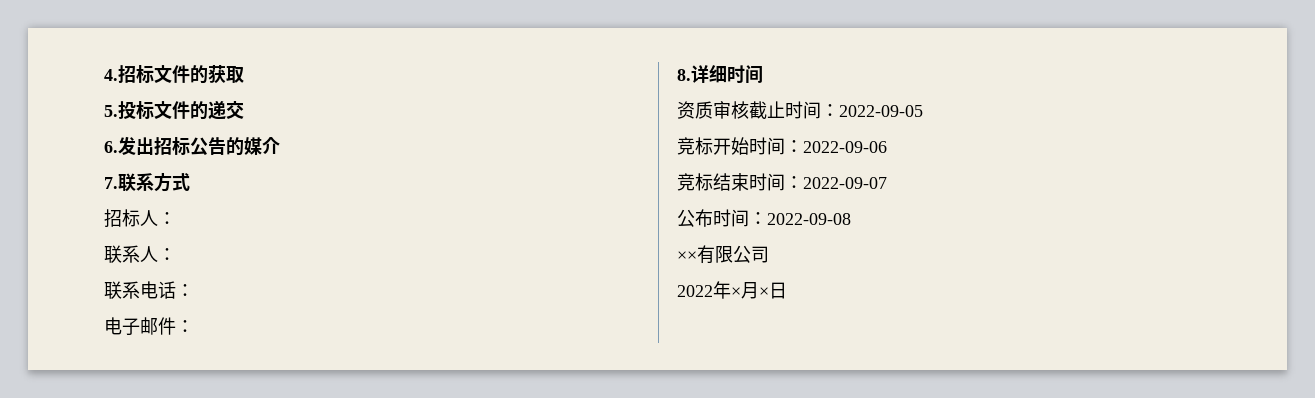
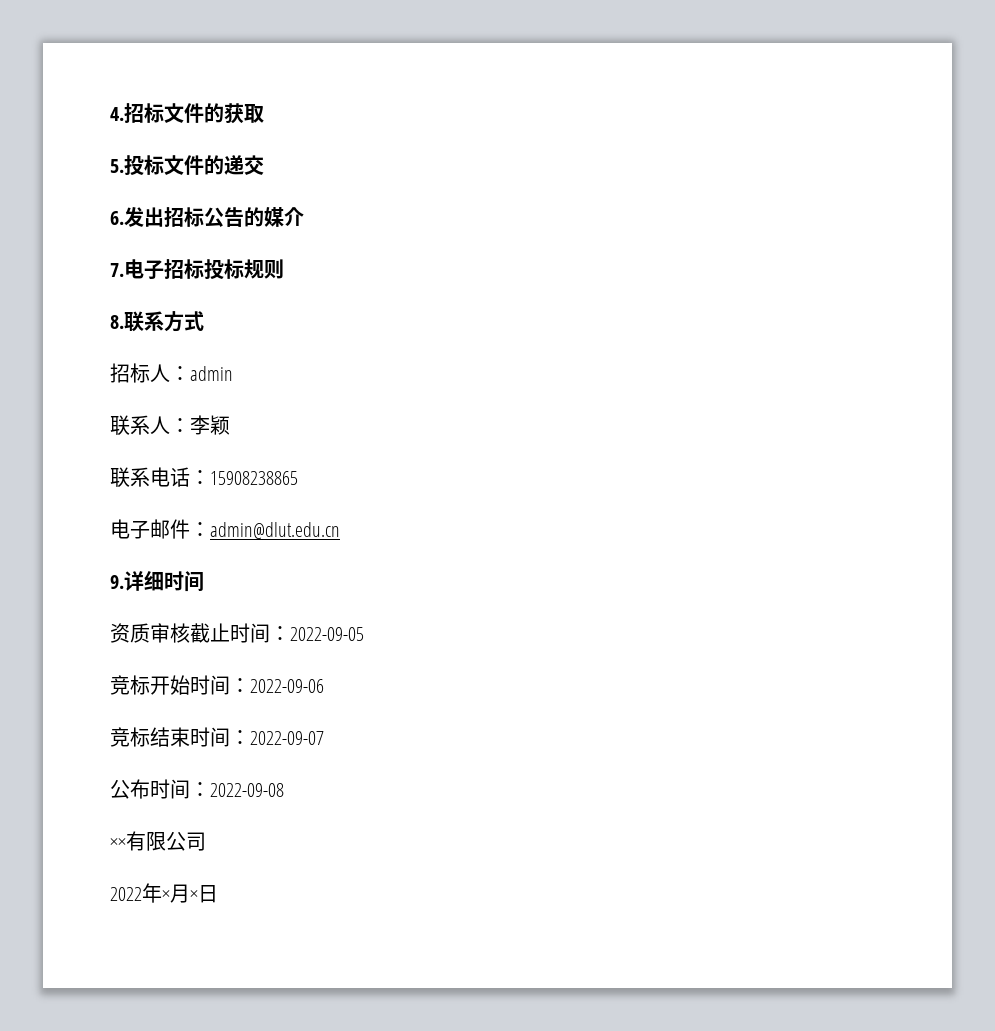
(118, 183) none -> [124,259,284,280] [110,315,124,329] 电子招标投标规则 // 8.
(176, 218) none -> [190,366,233,381] admin
(176, 254) none -> [190,415,230,435] 李颖
(194, 290) none -> [210,471,298,485] 15908238865
[677,69,691,81] // 8. -> [210,522,340,539] [110,575,124,589] admin@dlut.edu.cn // 9.

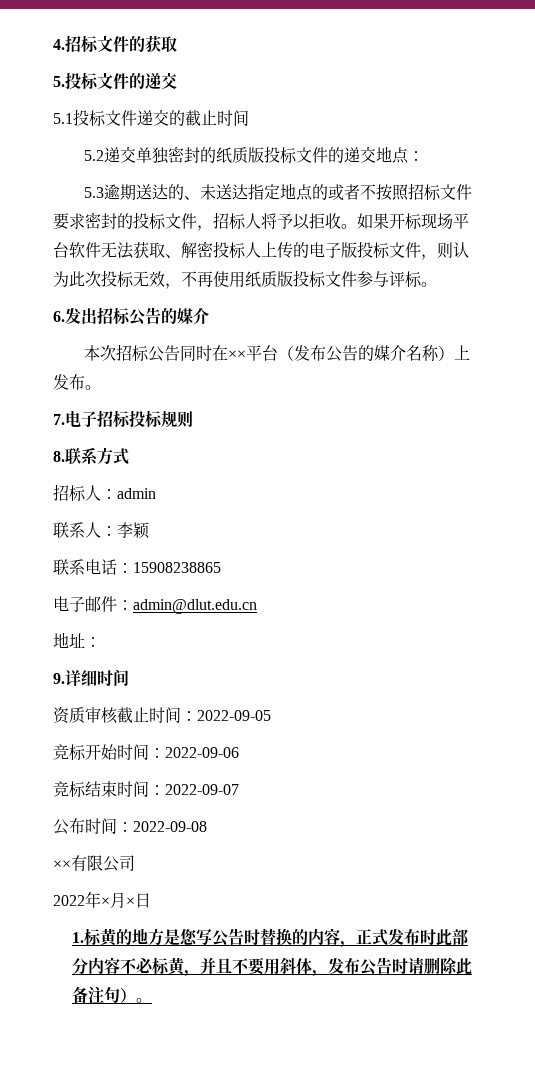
(264, 165) none -> [53,109,249,127] [84,146,425,164] [84,183,473,201] [53,212,469,231] [53,241,469,260] [53,270,437,289] // 5.1投标文件递交的截止时间 // 5.2递交单独密封的纸质版投标文件的递交地点： // 5.3逾期送达的、未送达指定地点的或者不按照招标文件要求密封的投标文件，招标人将予以拒收。如果开标现场平台软件无法获取、解密投标人上传的电子版投标文件，则认为此次投标无效，不再使用纸质版投标文件参与评标。
(304, 216) none -> [84,344,471,362] [53,374,101,390] // 本次招标公告同时在××平台（发布公告的媒介名称）上发布。
(340, 530) none -> [53,632,101,648] // 地址：
(218, 894) none -> [72,928,469,948] [72,957,473,977] [72,986,153,1004] // 1.标黄的地方是您写公告时替换的内容，正式发布时此部分内容不必标黄，并且不要用斜体，发布公告时请删除此备注句）。

